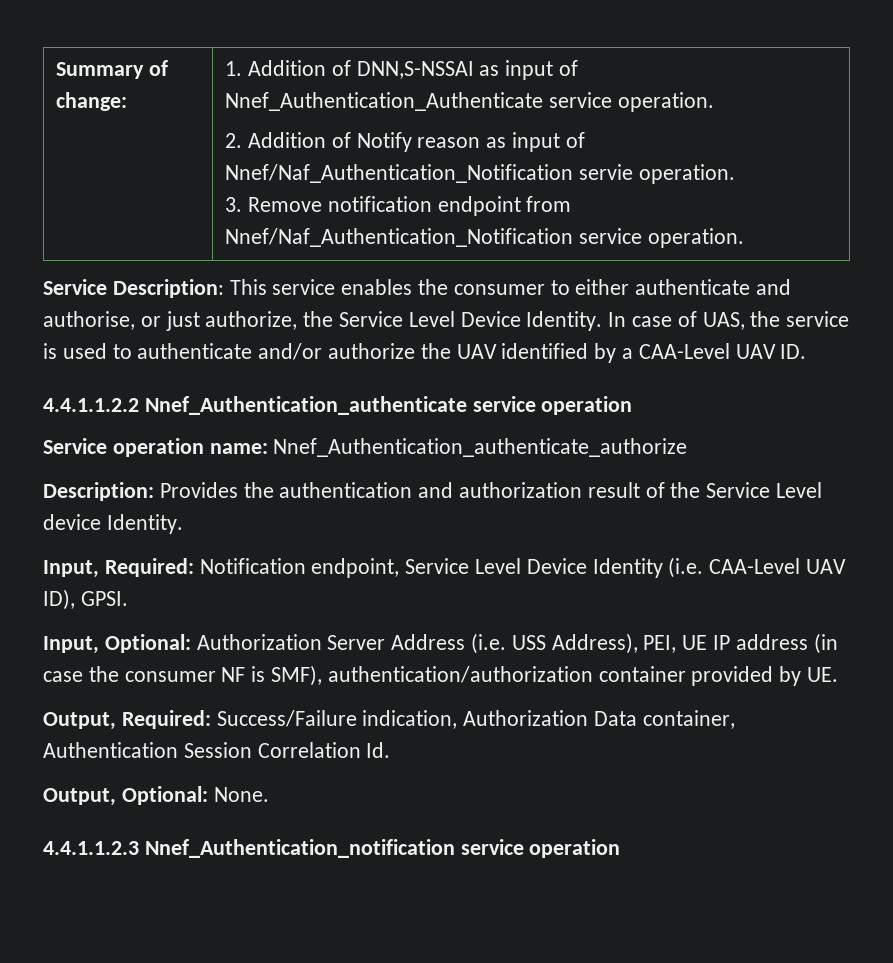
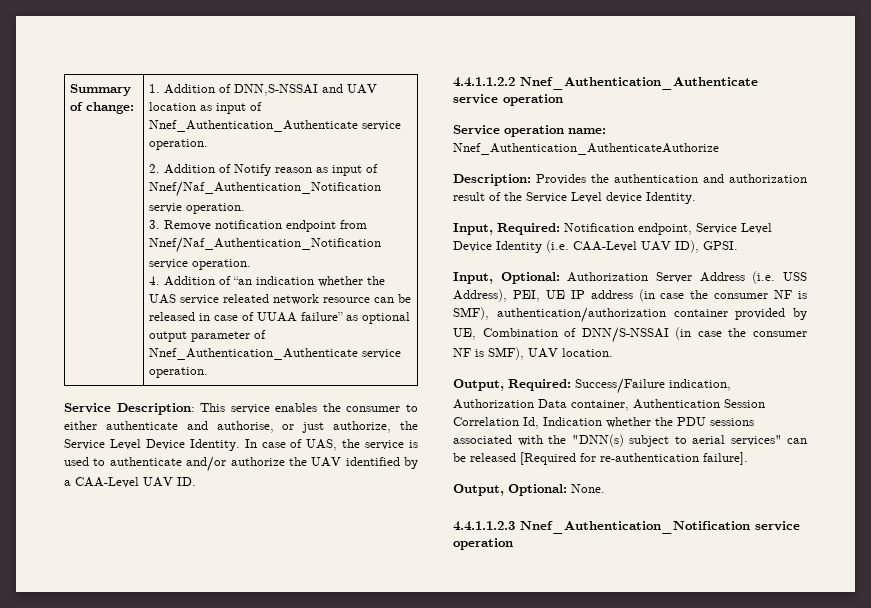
(474, 70) none -> [321,84,377,94] [148,102,196,111] and UAV location
(744, 238) none -> [148,276,385,287] [148,294,411,305] [148,312,410,324] [148,330,266,342] [148,348,401,360] [148,367,208,378] // 4. Addition of “an indication whether the UAS service releated network resource can be released in case of UUAA failure” as optional output parameter of Nnef_Authentication_Authenticate service operation.
[144,396,467,415] Nnef_Authentication_authenticate -> [520,77,758,90] Nnef_Authentication_Authenticate
[273,438,688,457] Nnef_Authentication_authenticate_authorize -> [453,143,719,155] Nnef_Authentication_AuthenticateAuthorize
[807,667,839,682] UE. -> [453,327,807,343] [453,347,613,360] UE, Combination of DNN/S-NSSAI (in case the consumer NF is SMF), UAV location.
[366,742,391,758] Id. -> [523,417,754,429] [453,434,807,447] [453,452,748,465] Id, Indication whether the PDU sessions associated with the "DNN(s) subject to aerial services" can be released [Required for re-authentication failure].
[144,839,455,858] Nnef_Authentication_notification -> [520,521,750,534] Nnef_Authentication_Notification

